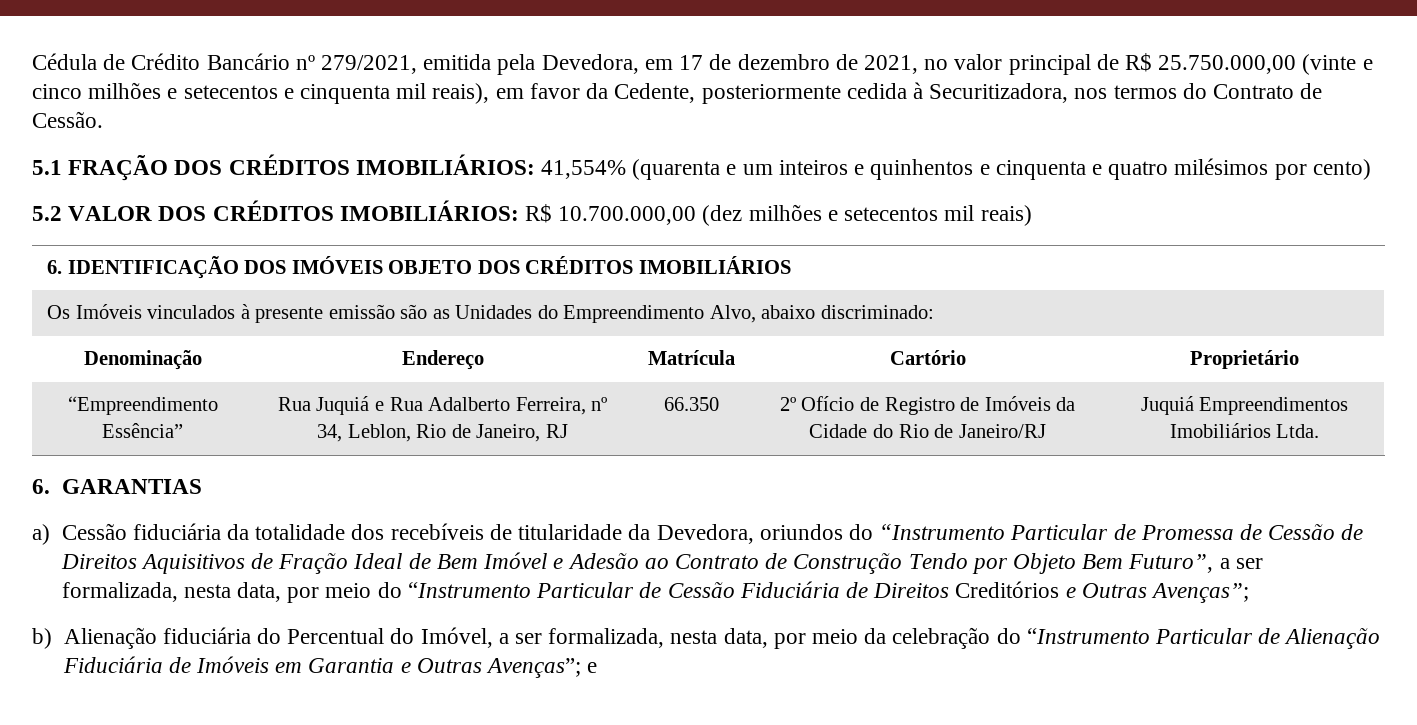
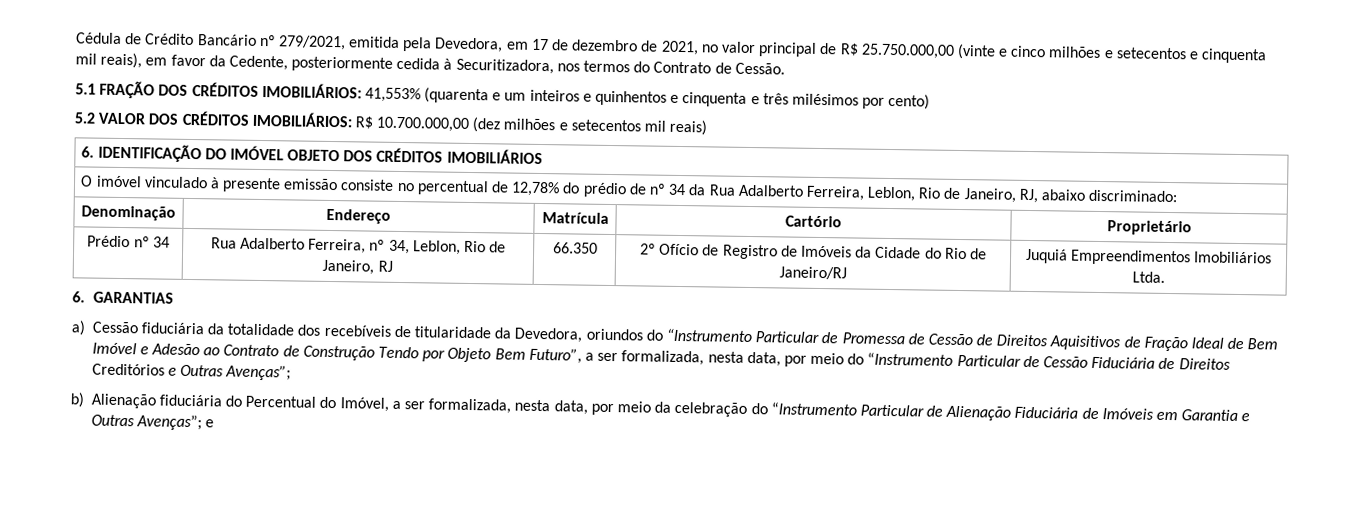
[541,160,627,179] 41,554% -> [364,87,421,103] 41,553%
[1108,161,1169,180] quatro -> [762,93,789,105] três
[244,256,383,274] DOS IMÓVEIS -> [204,145,284,161] DO IMÓVEL
[46,304,756,323] Os Imóveis vinculados à presente emissão são as Unidades do Empreendimento Alvo, -> [80,175,1039,204] O imóvel vinculado à presente emissão consiste no percentual de 12,78% do prédio de nº 34 da Rua Adalberto Ferreira, Leblon, Rio de Janeiro, RJ,
[67,396,218,415] [102,423,183,438] [277,396,384,415] “Empreendimento Essência” | Rua Juquiá e -> [87,235,170,248] Prédio nº 34 |

